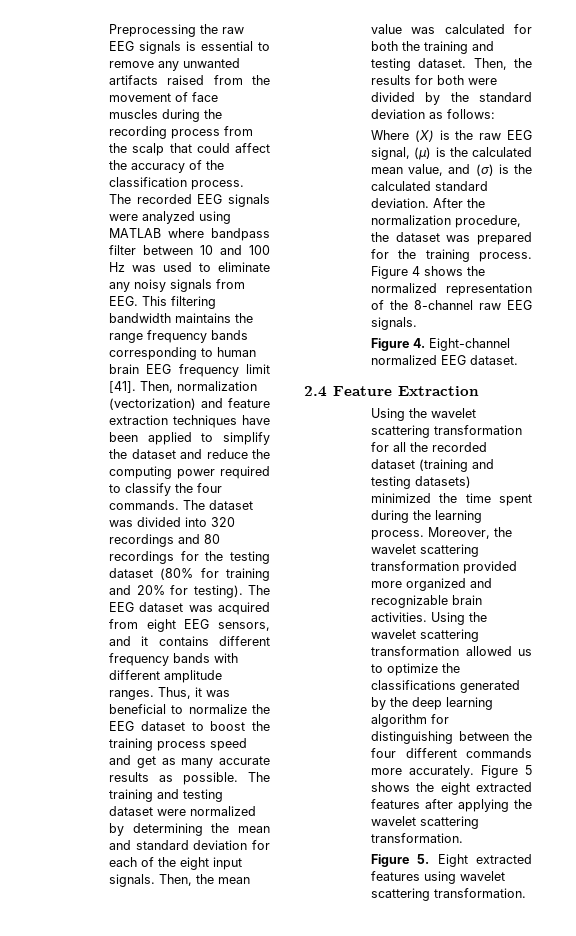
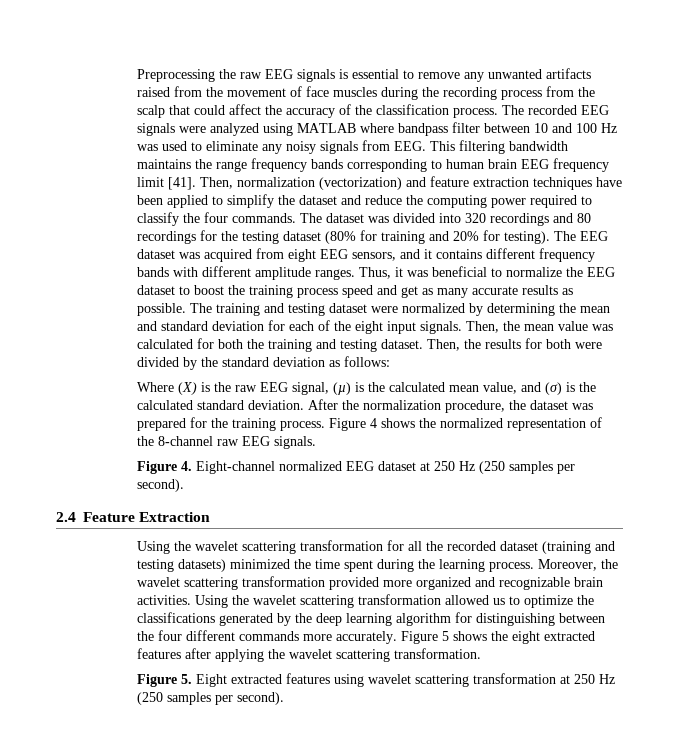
[470,355,519,365] dataset. -> [378,461,576,474] [137,479,185,492] dataset at 250 Hz (250 samples per second).
[434,888,527,898] transformation. -> [473,673,616,684] [137,692,285,705] transformation at 250 Hz (250 samples per second).

